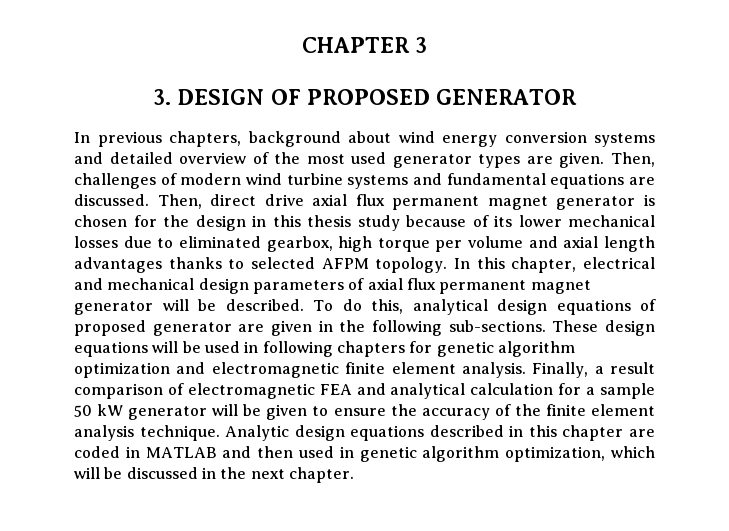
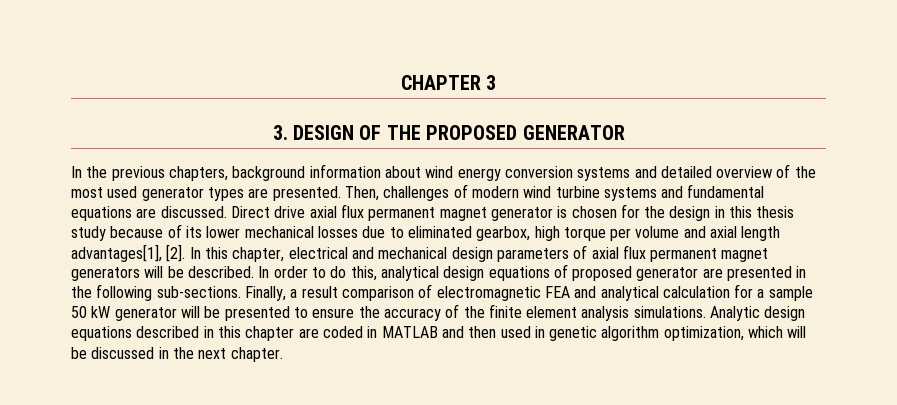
(301, 97) none -> [386,125,421,140] THE
(90, 137) none -> [86,166,108,178] the
(341, 139) none -> [309,164,381,178] information
[559,152,605,168] given. -> [272,186,341,201] presented.
[157,194,257,209] Then, direct -> [230,206,270,218] Direct
[74,257,448,273] advantages thanks to selected AFPM topology. -> [71,244,186,262] advantages[1], [2].
[74,301,153,315] generator -> [71,267,140,281] generators
[313,300,334,311] To -> [258,266,326,278] In order to
[271,320,312,336] given -> [727,266,793,281] presented
[552,320,655,336] [74,341,575,357] [74,362,526,378] These design equations will be used in following chapters for genetic algorithm optimization and electromagnetic finite element analysis. -> (241, 292) none
[266,404,308,420] given -> [224,306,290,321] presented
[139,425,220,441] technique. -> [633,306,706,318] simulations.

